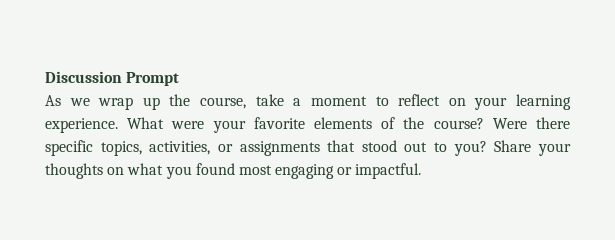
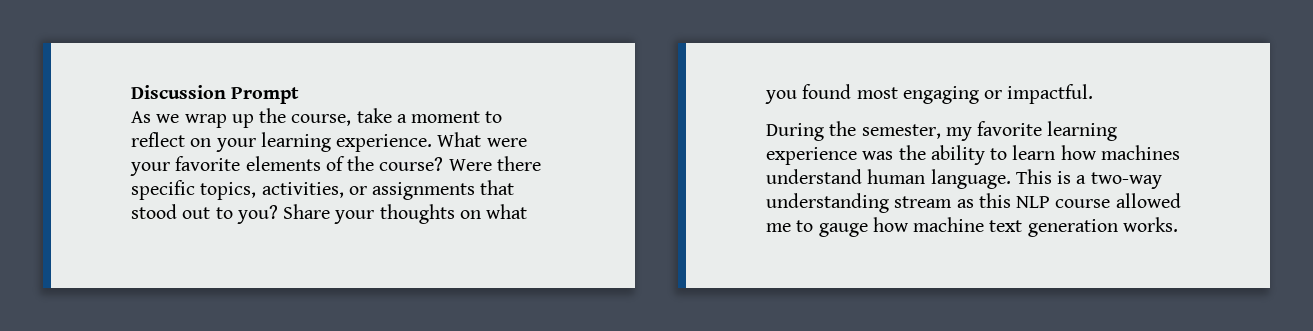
(422, 171) none -> [766,121,1118,141] [766,145,1180,165] [766,169,1162,189] [766,193,1181,213] [766,217,1178,237] // During the semester, my favorite learning experience was the ability to learn how machines understand human language. This is a two-way understanding stream as this NLP course allowed me to gauge how machine text generation works.

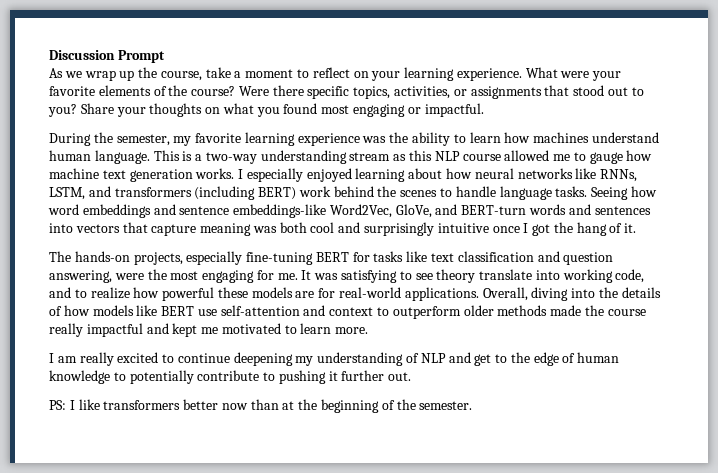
(1178, 224) none -> [238,168,638,182] [49,186,657,200] [48,204,651,218] [49,222,637,236] [49,251,614,265] [49,269,645,283] [49,287,661,301] [49,305,646,319] [49,323,369,337] [49,352,620,366] [49,370,412,384] [49,399,473,413] I especially enjoyed learning about how neural networks like RNNs, LSTM, and transformers (including BERT) work behind the scenes to handle language tasks. Seeing how word embeddings and sentence embeddings-like Word2Vec, GloVe, and BERT-turn words and sentences into vectors that capture meaning was both cool and surprisingly intuitive once I got the hang of it. // The hands-on projects, especially fine-tuning BERT for tasks like text classification and question answering, were the most engaging for me. It was satisfying to see theory translate into working code, and to realize how powerful these models are for real-world applications. Overall, diving into the details of how models like BERT use self-attention and context to outperform older methods made the course really impactful and kept me motivated to learn more. // I am really excited to continue deepening my understanding of NLP and get to the edge of human knowledge to potentially contribute to pushing it further out. // PS: I like transformers better now than at the beginning of the semester.

